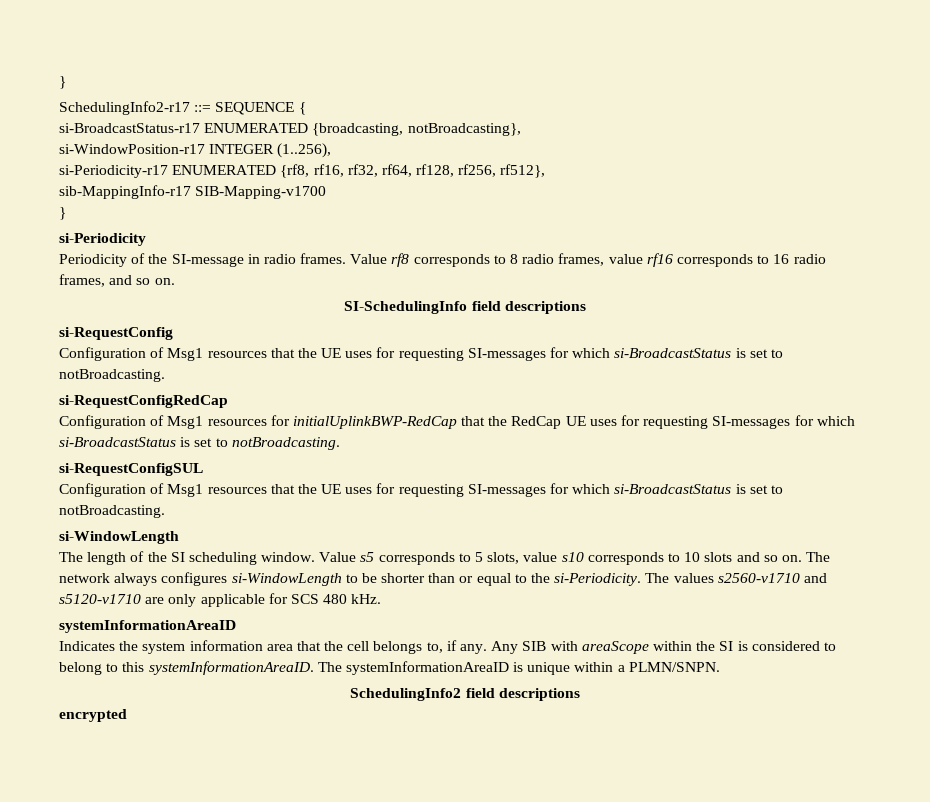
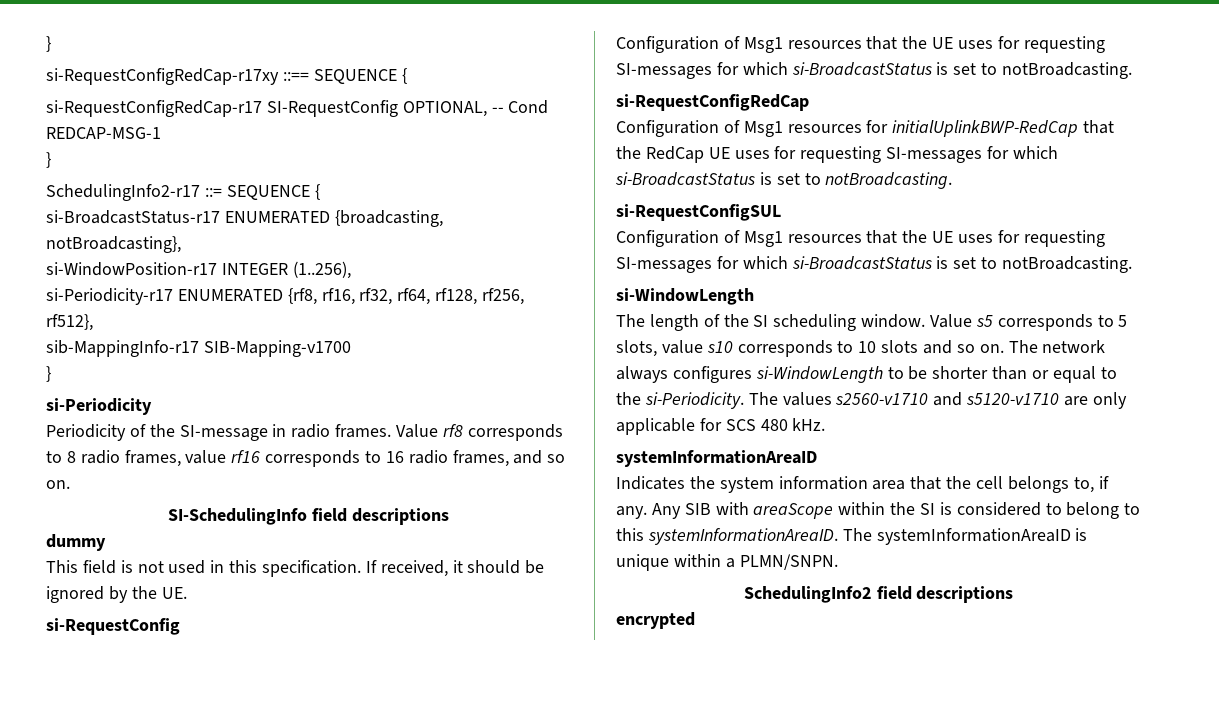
[59,76,66,89] } -> [46,36,51,52] [46,68,407,85] [46,100,549,117] [46,127,161,139] [46,152,51,168] } // si-RequestConfigRedCap-r17xy ::== SEQUENCE { // si-RequestConfigRedCap-r17 SI-RequestConfig OPTIONAL, -- Cond REDCAP-MSG-1 // }
(586, 307) none -> [46,534,106,551] [46,560,545,577] [46,586,187,603] // dummy // This field is not used in this specification. If received, it should be ignored by the UE.

